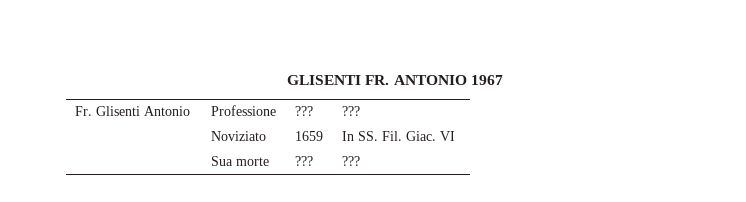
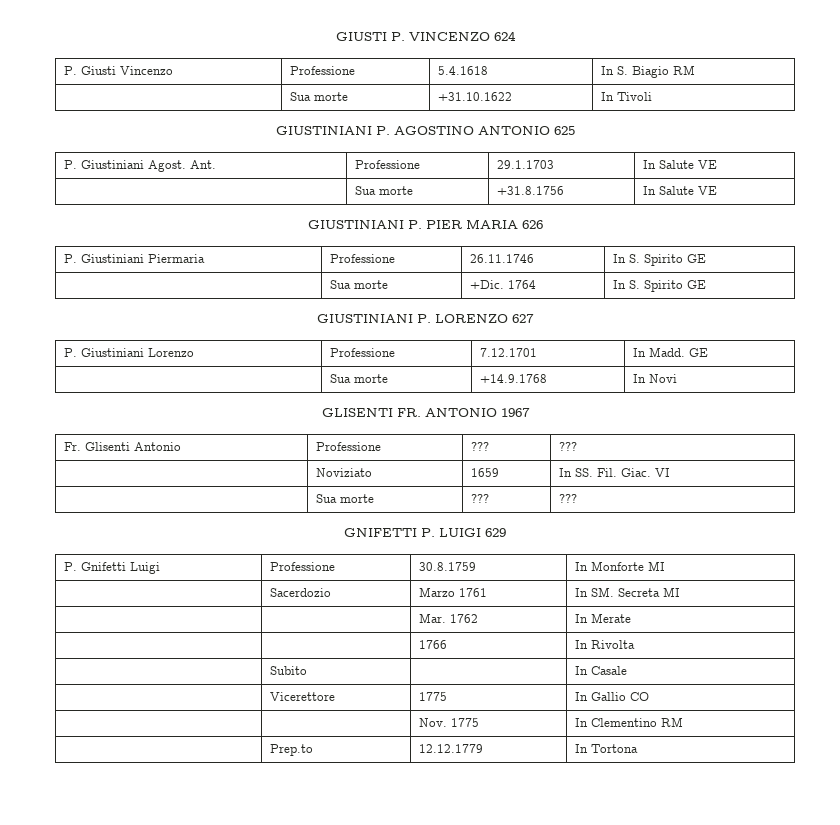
(287, 80) none -> [335,31,516,41] [64,66,174,75] [290,66,356,75] [438,66,489,75] [601,65,696,78] [290,92,349,101] [438,92,513,101] [601,92,653,101] [275,126,575,135] [64,160,217,172] [355,160,421,169] [497,160,555,169] [643,160,718,169] [355,186,414,195] [497,186,565,195] [643,186,718,195] [307,219,543,229] [64,254,206,263] [330,254,396,263] [470,254,535,263] [613,254,707,266] [330,280,389,289] [470,280,537,289] [613,280,707,292] [317,314,534,323] [64,348,195,357] [330,348,396,357] [480,348,538,357] [633,347,709,357] [330,374,389,383] [480,374,548,383] [633,374,678,383] GIUSTI P. VINCENZO 624 // P. Giusti Vincenzo | Professione | 5.4.1618 | In S. Biagio RM // | Sua morte | +31.10.1622 | In Tivoli // GIUSTINIANI P. AGOSTINO ANTONIO 625 // P. Giustiniani Agost. Ant. | Professione | 29.1.1703 | In Salute VE // | Sua morte | +31.8.1756 | In Salute VE // GIUSTINIANI P. PIER MARIA 626 // P. Giustiniani Piermaria | Professione | 26.11.1746 | In S. Spirito GE // | Sua morte | +Dic. 1764 | In S. Spirito GE // GIUSTINIANI P. LORENZO 627 // P. Giustiniani Lorenzo | Professione | 7.12.1701 | In Madd. GE // | Sua morte | +14.9.1768 | In Novi //
(361, 161) none -> [344,528,506,537] [64,562,161,574] [270,562,336,571] [419,562,477,571] [575,561,666,571] [270,588,332,597] [419,587,488,597] [575,587,681,597] [419,613,479,623] [575,613,632,623] [419,640,448,649] [575,640,636,649] [270,666,308,675] [575,666,628,675] [270,692,336,701] [419,692,448,701] [575,692,650,701] [419,718,480,727] [575,717,684,727] [270,744,314,756] [419,744,484,753] [575,744,639,753] // GNIFETTI P. LUIGI 629 // P. Gnifetti Luigi | Professione | 30.8.1759 | In Monforte MI // | Sacerdozio | Marzo 1761 | In SM. Secreta MI // | | Mar. 1762 | In Merate // | | 1766 | In Rivolta // | Subito | | In Casale // | Vicerettore | 1775 | In Gallio CO // | | Nov. 1775 | In Clementino RM // | Prep.to | 12.12.1779 | In Tortona

